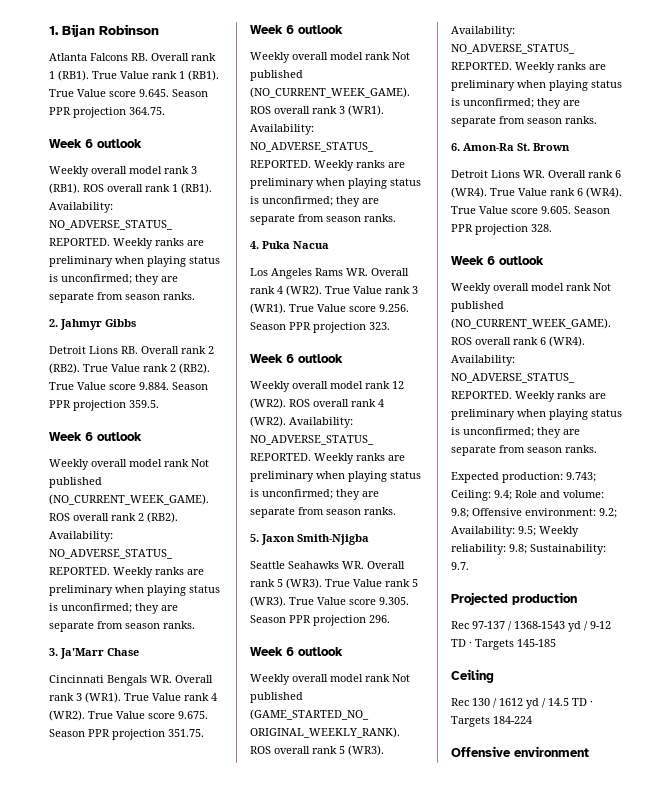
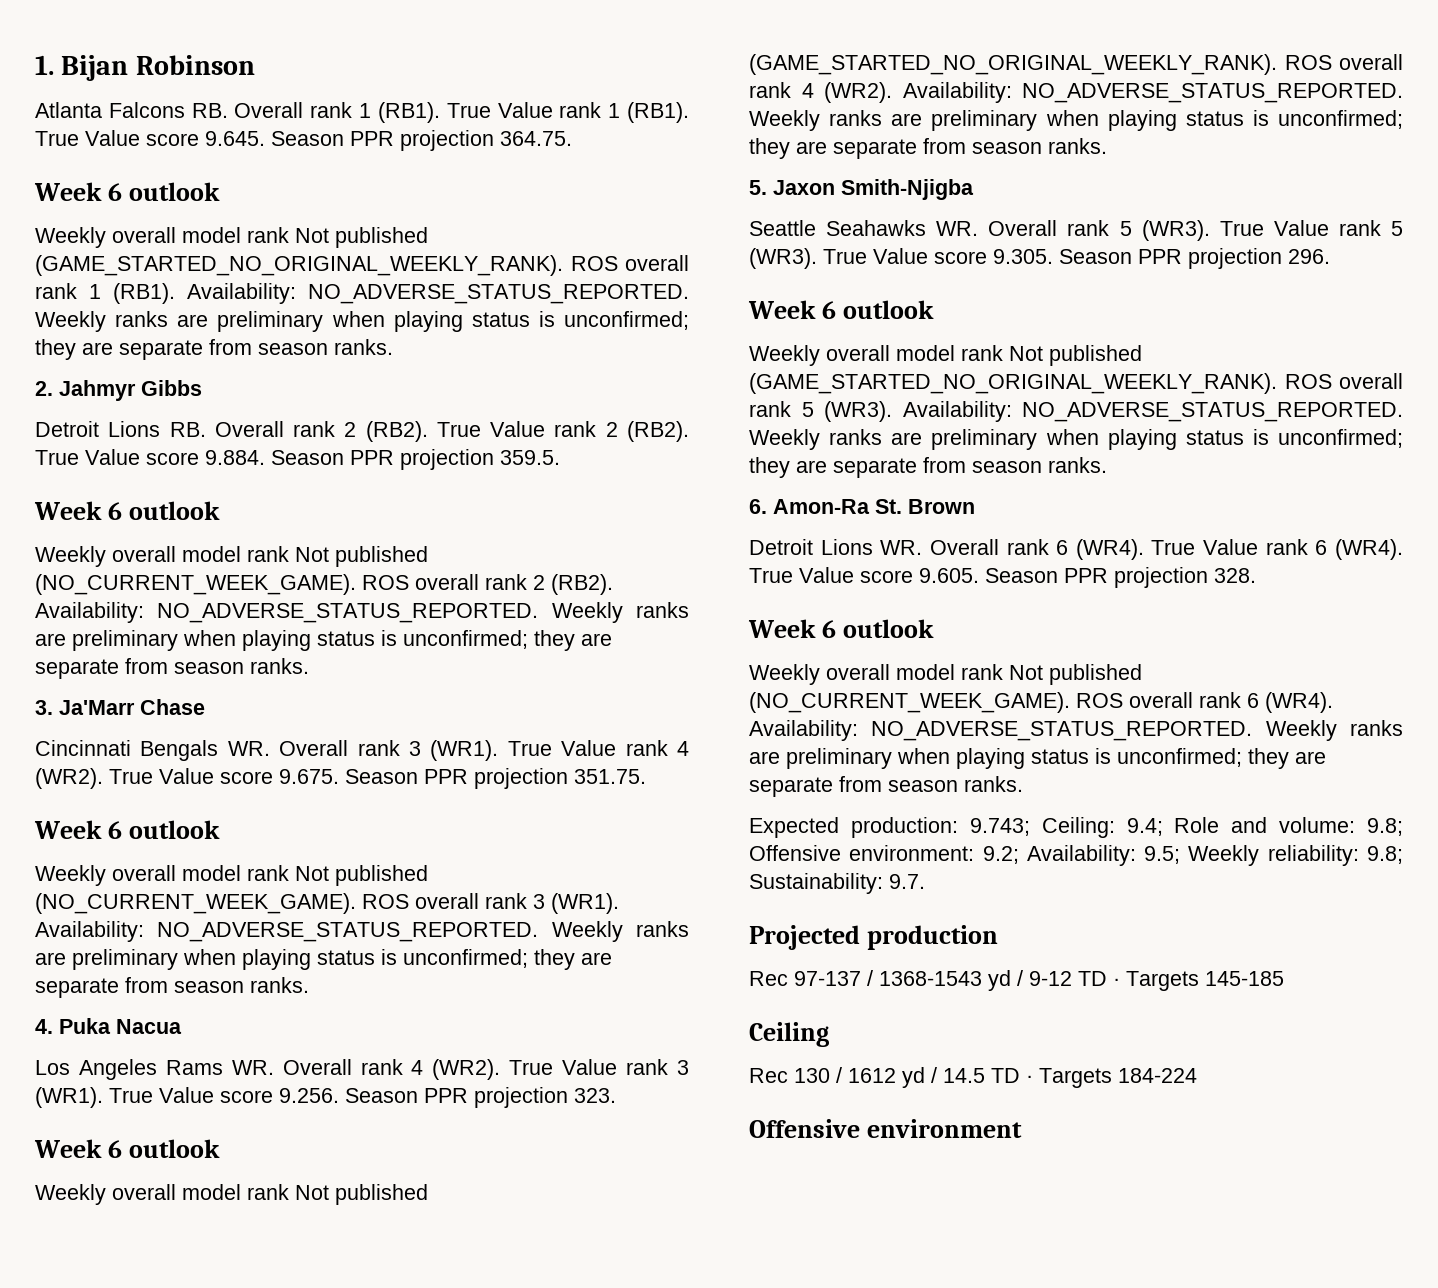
[191,166,197,174] [49,183,80,194] 3 (RB1). -> [295,227,428,248] [35,255,563,276] Not published (GAME_STARTED_NO_ORIGINAL_WEEKLY_RANK).
[392,381,404,389] [250,398,286,409] 12 (WR2). -> [295,1184,428,1205] [749,54,1277,75] Not published (GAME_STARTED_NO_ORIGINAL_WEEKLY_RANK).

